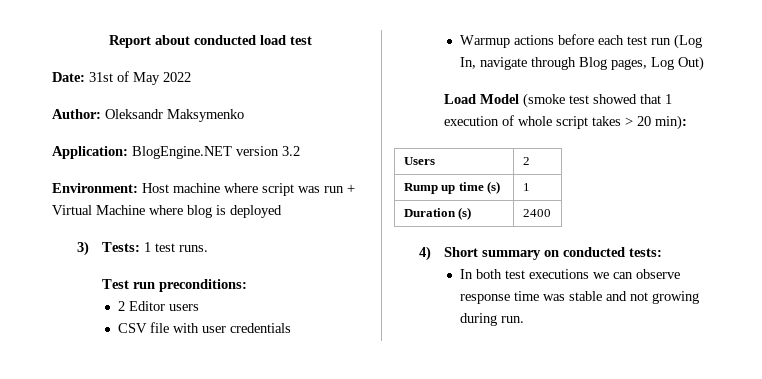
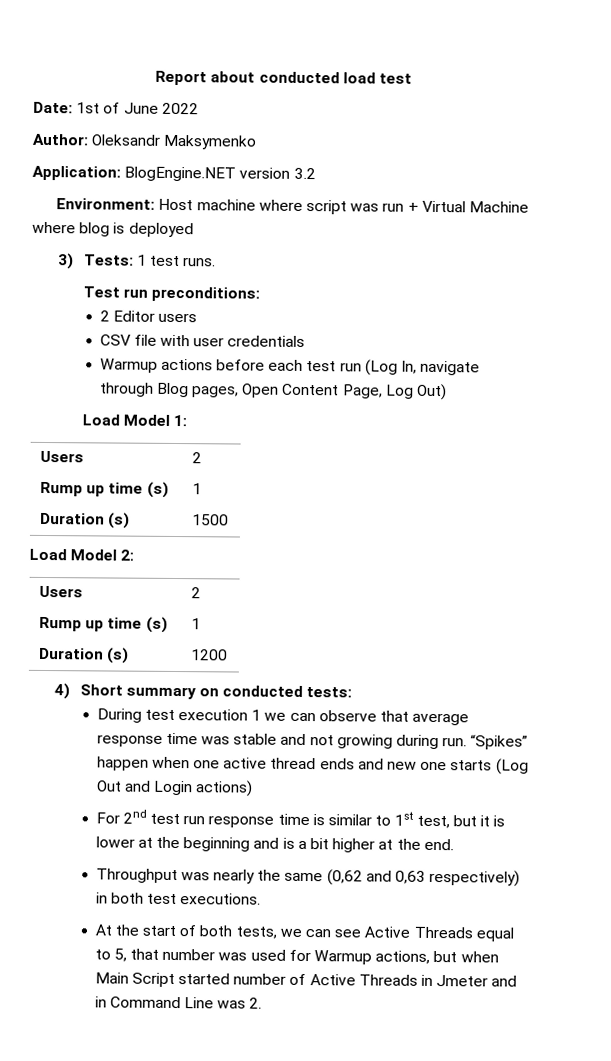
[89,71,160,85] 31st of May -> [76,102,159,114] 1st of June
(648, 64) none -> [242,383,383,399] Open Content Page,
[523,93,673,108] [444,115,688,130] [403,157,435,165] [522,157,530,165] [403,181,501,194] [522,183,530,191] [403,207,472,220] [522,209,551,217] (smoke test showed that 1 execution of whole script takes > 20 min): // Users | 2 // Rump up time (s) | 1 // Duration (s) | 2400 -> [173,414,188,427] [39,450,84,463] [191,452,202,464] [39,481,169,498] [191,483,202,495] [39,512,131,529] [191,514,229,526] [29,548,135,561] [38,585,83,598] [190,587,201,599] [38,616,168,633] [190,618,201,630] [38,647,130,664] [190,649,228,661] 1: // Users | 2 // Rump up time (s) | 1 // Duration (s) | 1500 // Load Model 2: // Users | 2 // Rump up time (s) | 1 // Duration (s) | 1200
[460,269,590,279] In both test executions -> [96,708,262,723] During test execution 1
(681, 274) none -> [380,710,470,726] that average
(525, 319) none -> [470,734,529,750] [96,756,529,775] [95,780,254,797] [95,809,506,829] [95,836,454,853] [95,868,521,887] [95,892,262,905] [94,924,514,942] [94,948,499,965] [94,972,518,988] [94,996,263,1009] “Spikes” happen when one active thread ends and new one starts (Log Out and Login actions) // For 2nd test run response time is similar to 1st test, but it is lower at the beginning and is a bit higher at the end. // Throughput was nearly the same (0,62 and 0,63 respectively) in both test executions. // At the start of both tests, we can see Active Threads equal to 5, that number was used for Warmup actions, but when Main Script started number of Active Threads in Jmeter and in Command Line was 2.

